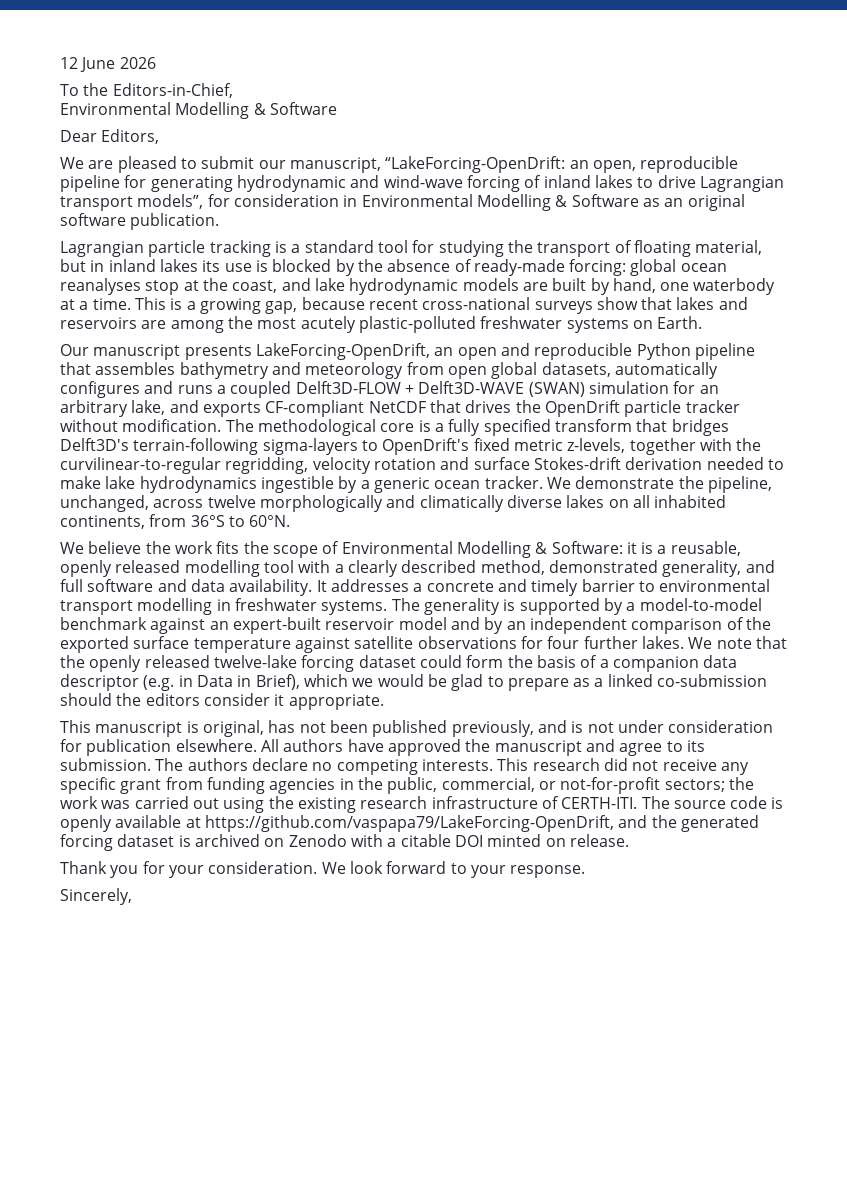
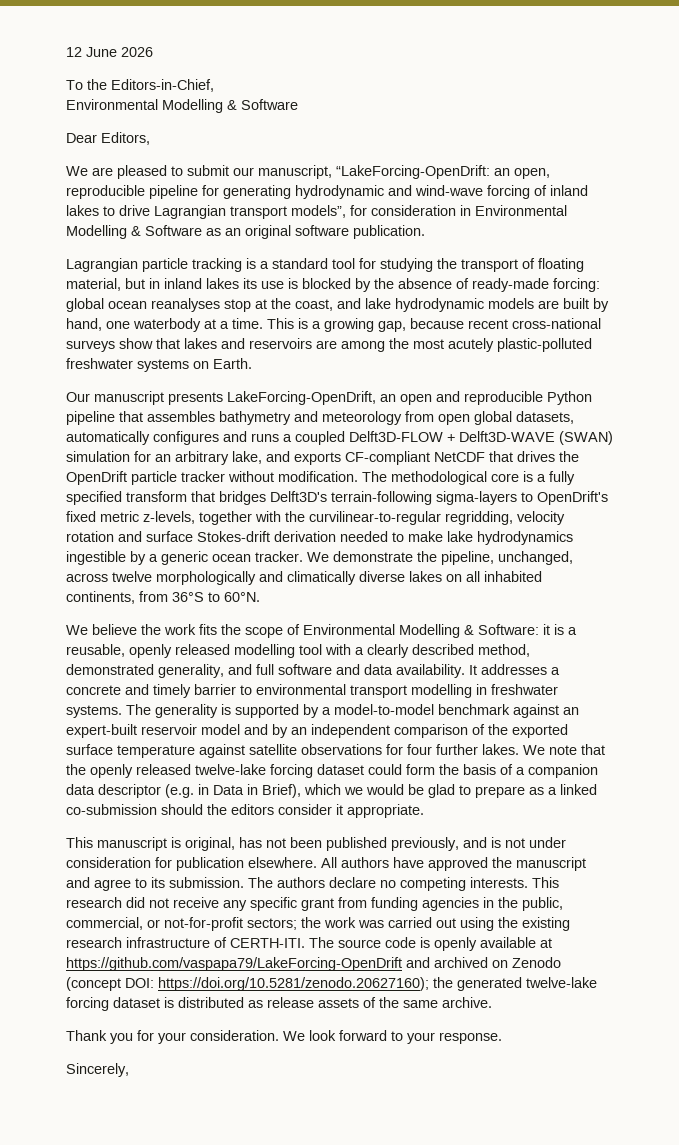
[204,815,648,832] https://github.com/vaspapa79/LakeForcing-OpenDrift, and -> [66,957,561,971] [66,977,429,991] https://github.com/vaspapa79/LakeForcing-OpenDrift and archived on Zenodo (concept DOI: https://doi.org/10.5281/zenodo.20627160);
(759, 823) none -> [526,977,597,988] twelve-lake
[194,834,629,847] archived on Zenodo with a citable DOI minted on release. -> [178,997,492,1008] distributed as release assets of the same archive.

